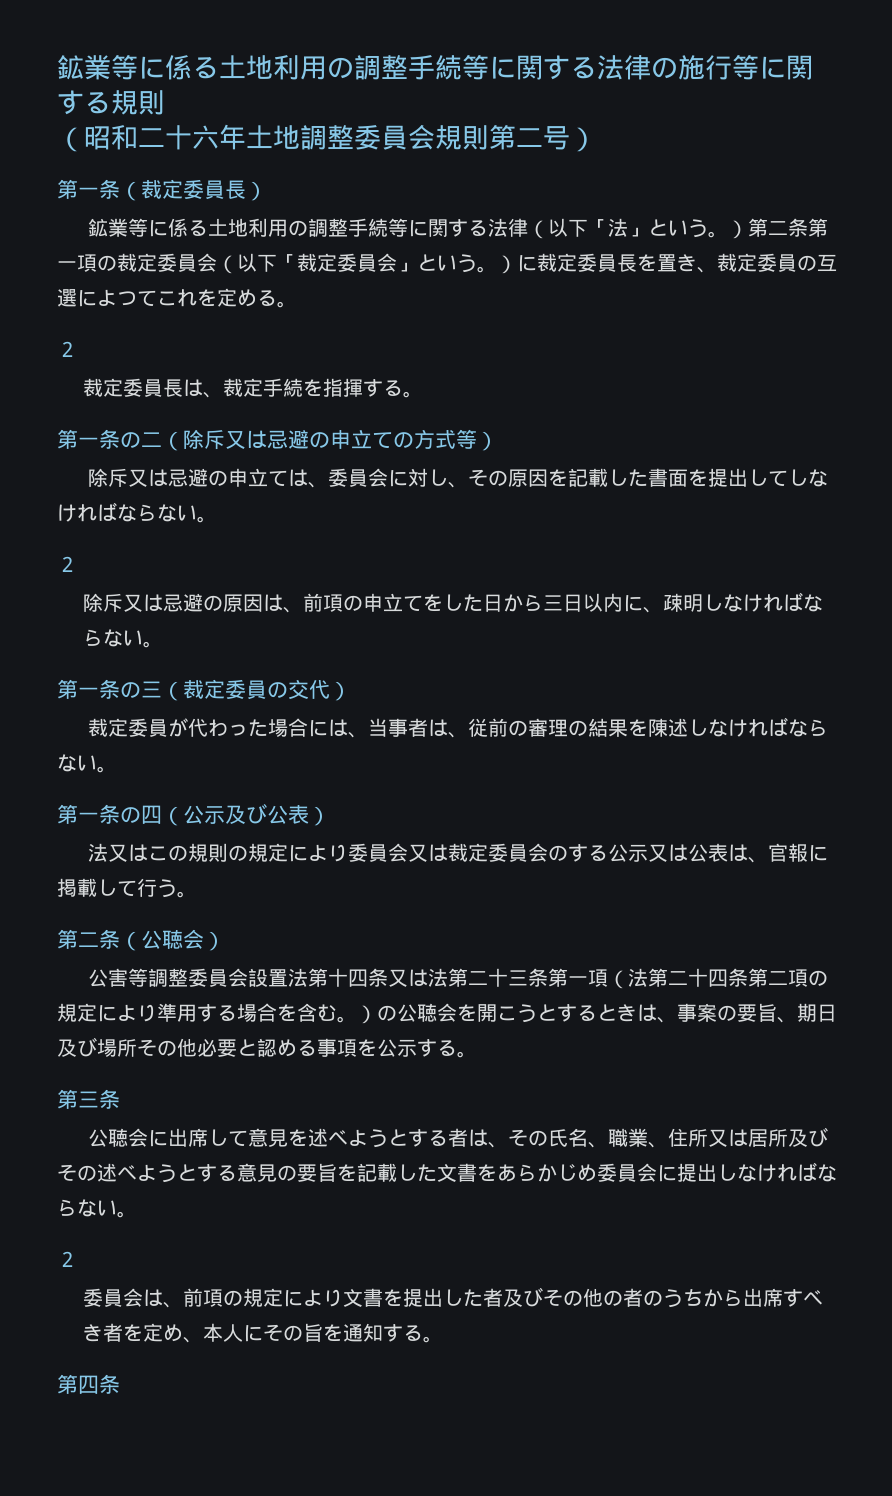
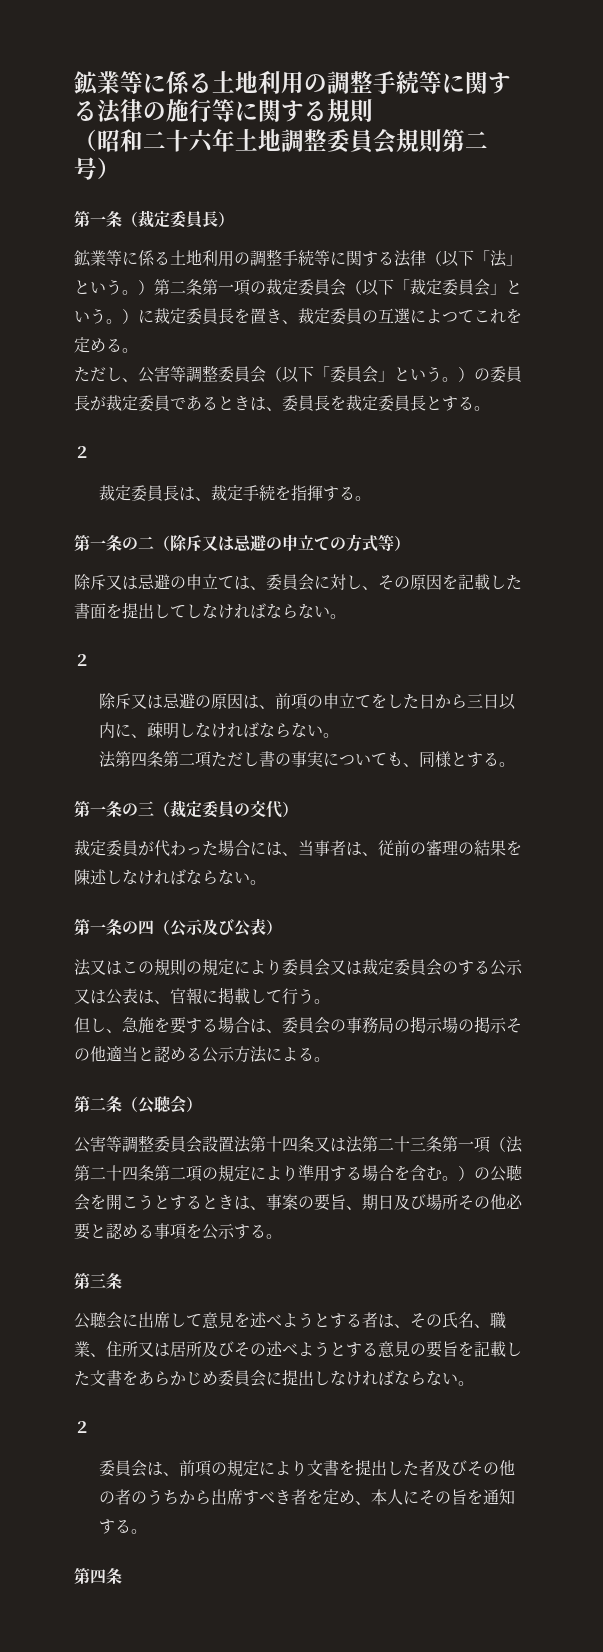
(297, 304) none -> [74,365,522,383] [74,395,490,412] // ただし、公害等調整委員会（以下「委員会」という。）の委員長が裁定委員であるときは、委員長を裁定委員長とする。
(163, 644) none -> [98,751,515,768] // 法第四条第二項ただし書の事実についても、同様とする。
(197, 894) none -> [74,1016,522,1034] [74,1045,330,1063] // 但し、急施を要する場合は、委員会の事務局の掲示場の掲示その他適当と認める公示方法による。

